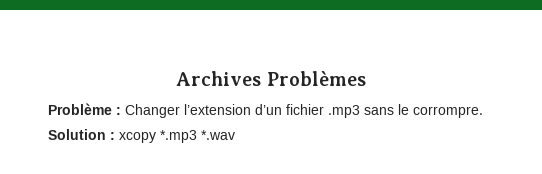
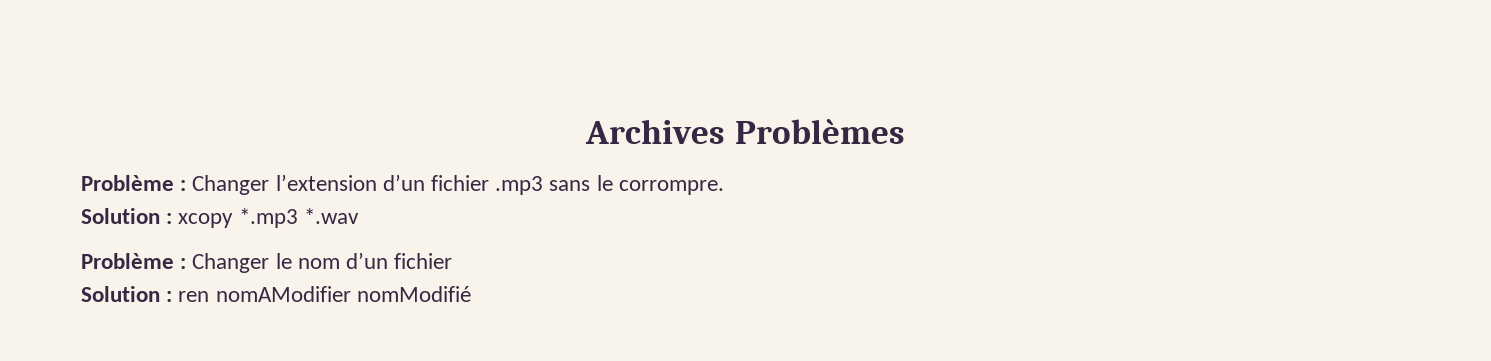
(235, 135) none -> [81,252,453,273] [81,286,471,302] // Problème : Changer le nom d’un fichier // Solution : ren nomAModifier nomModifié

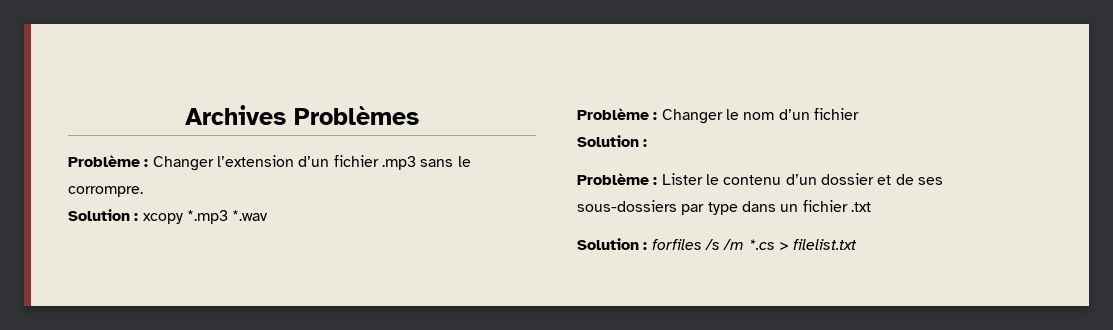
[178,286,471,302] ren nomAModifier nomModifié -> [577,173,943,185] [577,200,871,215] [577,238,858,250] // Problème : Lister le contenu d’un dossier et de ses sous-dossiers par type dans un fichier .txt // Solution : forfiles /s /m *.cs > filelist.txt

